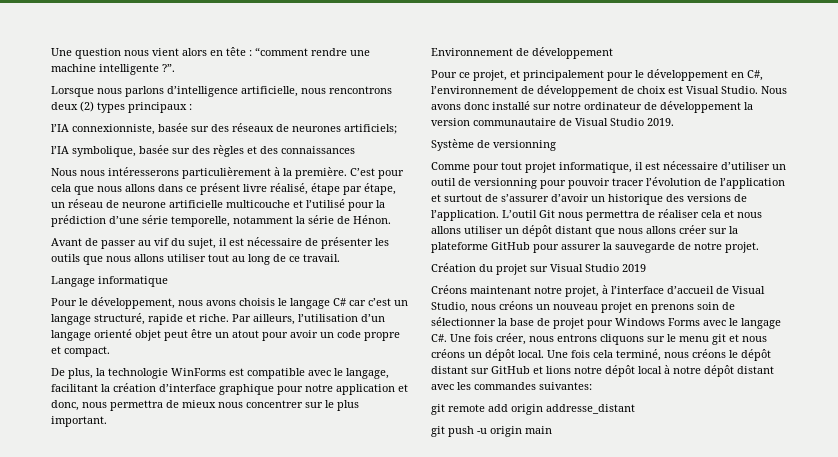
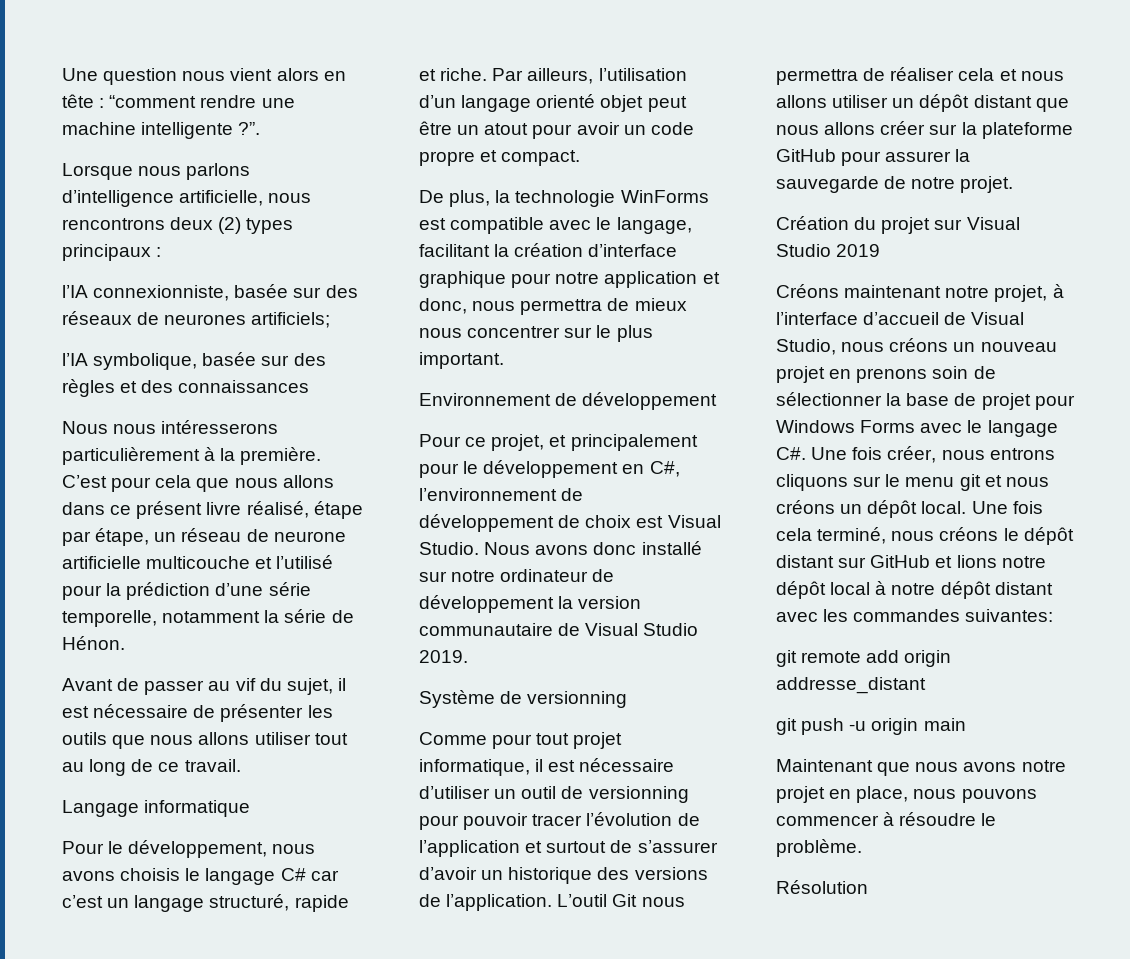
(552, 430) none -> [776,759,1066,776] [776,786,1037,803] [776,812,997,826] [776,839,862,857] [776,880,868,894] // Maintenant que nous avons notre projet en place, nous pouvons commencer à résoudre le problème. // Résolution

